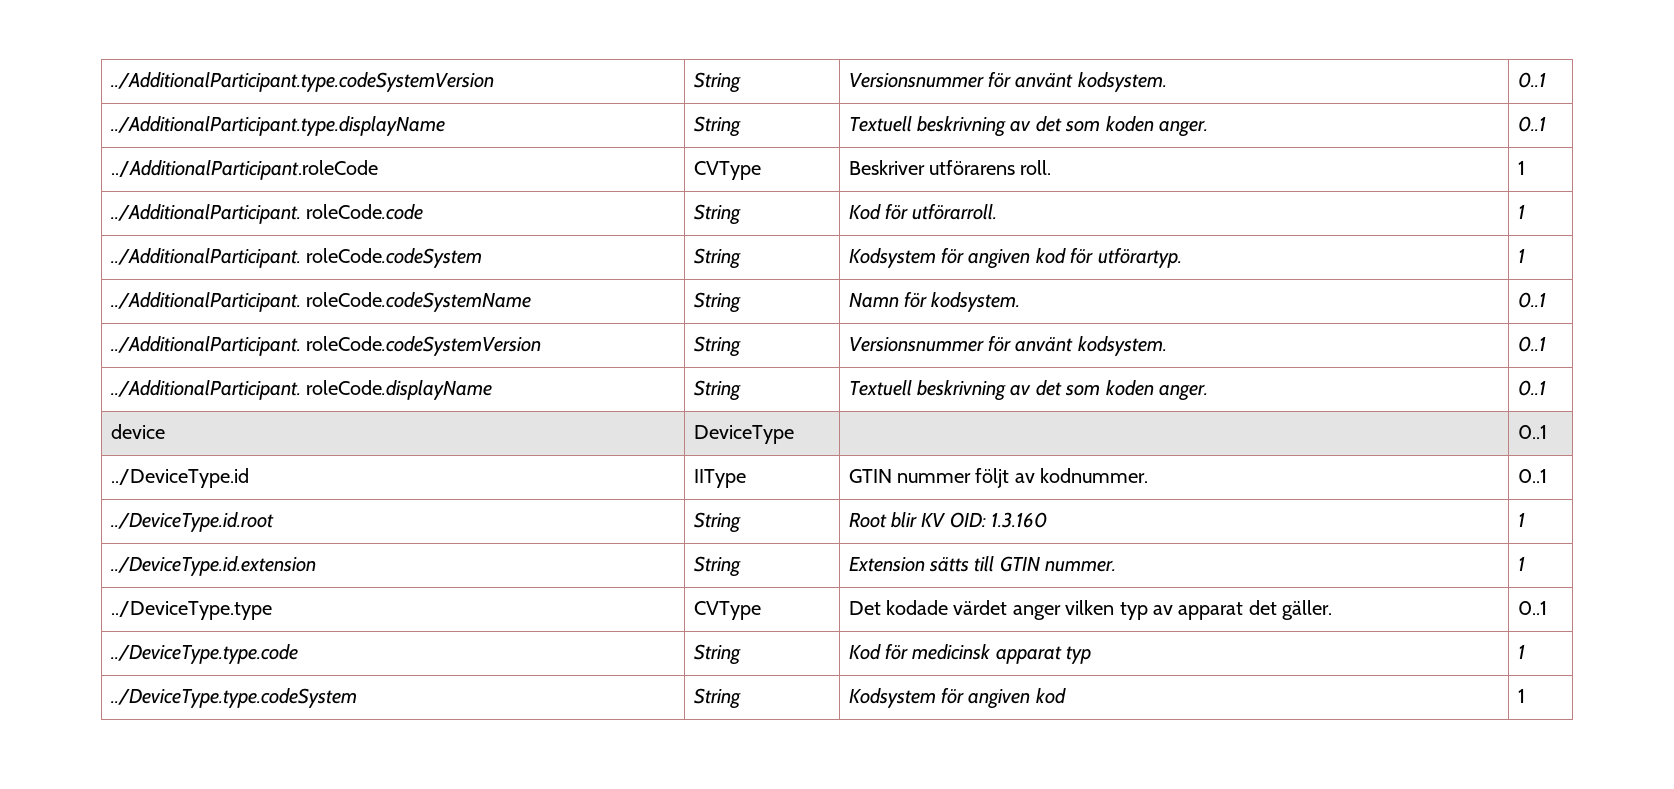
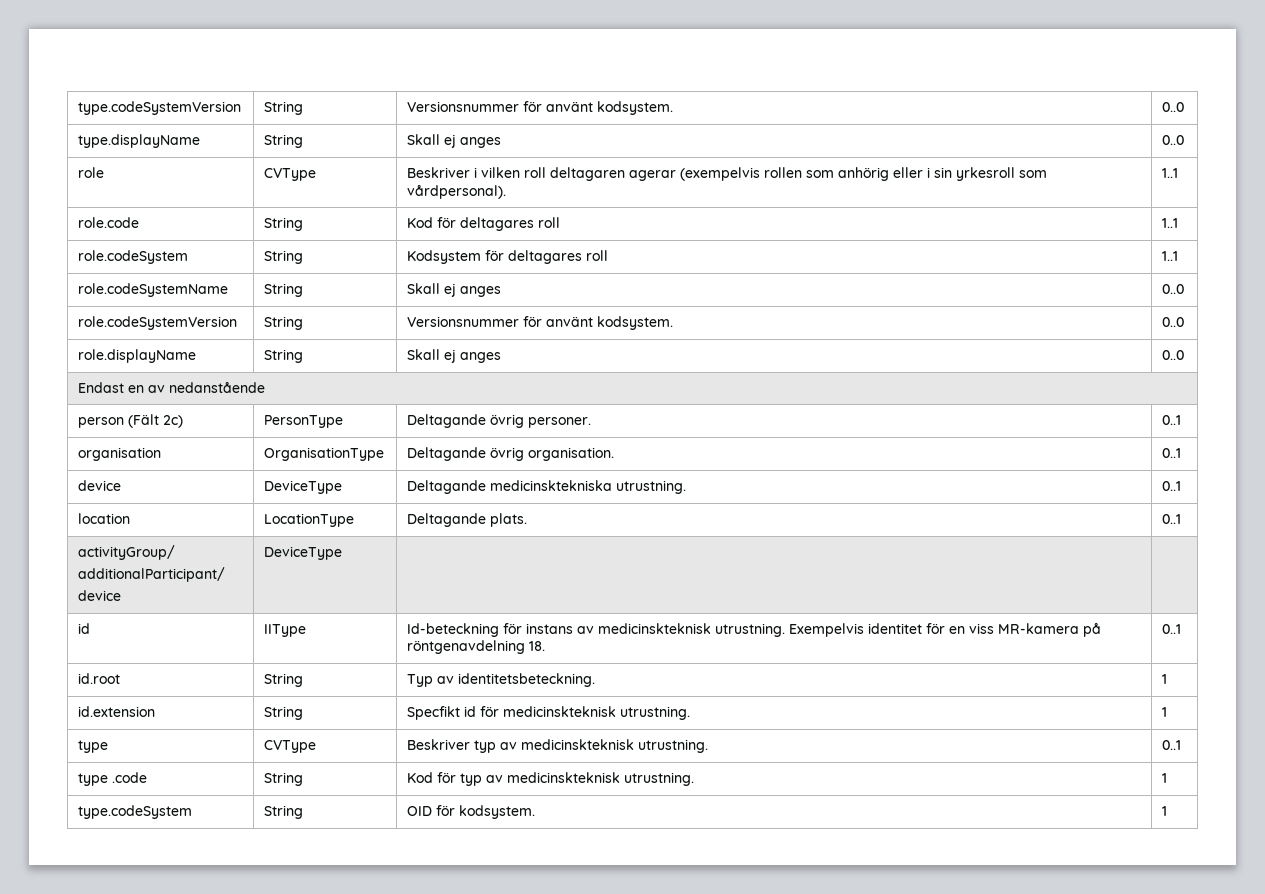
[110,72,494,92] [693,72,741,93] [848,72,1167,92] [1517,72,1546,88] [110,116,445,136] [693,116,741,137] [848,116,1209,137] [1517,116,1546,132] [110,160,378,180] [693,161,761,180] [848,160,1052,175] [1517,161,1525,175] [110,204,424,224] [693,204,741,225] [848,204,998,220] [1517,205,1525,219] [110,248,483,268] [693,248,741,269] [848,248,1182,269] [1517,249,1525,263] [110,292,532,312] [693,292,741,313] [848,292,1021,312] [1517,292,1546,308] [110,336,542,356] [693,336,741,357] [848,336,1167,356] [1517,336,1546,352] [110,380,493,400] [693,380,741,401] [848,380,1209,401] [1517,380,1546,396] [110,424,165,439] [693,425,794,444] [1517,425,1547,439] [110,468,249,488] [693,469,746,488] [848,468,1149,488] [1517,469,1547,483] [110,512,274,532] [693,512,741,533] [848,512,1048,528] [1517,513,1525,527] [110,556,316,576] [693,556,741,577] [848,556,1117,572] [1517,557,1525,571] [110,601,272,620] [693,601,761,620] [848,600,1333,620] [1517,601,1547,615] [110,644,298,664] [693,644,741,665] [848,644,1092,664] [1517,645,1525,659] [110,688,357,708] [693,688,741,709] [848,688,1066,709] ../AdditionalParticipant.type.codeSystemVersion | String | Versionsnummer för använt kodsystem. | 0..1 // ../AdditionalParticipant.type.displayName | String | Textuell beskrivning av det som koden anger. | 0..1 // ../AdditionalParticipant.roleCode | CVType | Beskriver utförarens roll. | 1 // ../AdditionalParticipant. roleCode.code | String | Kod för utförarroll. | 1 // ../AdditionalParticipant. roleCode.codeSystem | String | Kodsystem för angiven kod för utförartyp. | 1 // ../AdditionalParticipant. roleCode.codeSystemName | String | Namn för kodsystem. | 0..1 // ../AdditionalParticipant. roleCode.codeSystemVersion | String | Versionsnummer för använt kodsystem. | 0..1 // ../AdditionalParticipant. roleCode.displayName | String | Textuell beskrivning av det som koden anger. | 0..1 // device | DeviceType | | 0..1 // ../DeviceType.id | IIType | GTIN nummer följt av kodnummer. | 0..1 // ../DeviceType.id.root | String | Root blir KV OID: 1.3.160 | 1 // ../DeviceType.id.extension | String | Extension sätts till GTIN nummer. | 1 // ../DeviceType.type | CVType | Det kodade värdet anger vilken typ av apparat det gäller. | 0..1 // ../DeviceType.type.code | String | Kod för medicinsk apparat typ | 1 // ../DeviceType.type.codeSystem | String | Kodsystem för angiven kod -> [78,101,242,115] [264,101,304,115] [407,101,674,115] [1162,102,1185,112] [78,134,201,148] [264,134,304,148] [407,134,502,148] [1162,135,1185,145] [78,167,105,178] [264,168,317,181] [407,167,1048,181] [407,184,507,199] [1162,168,1179,178] [78,217,140,228] [264,217,304,231] [407,217,561,231] [1162,218,1179,228] [78,250,189,264] [264,250,304,264] [407,250,609,264] [1162,251,1179,261] [78,283,229,297] [264,283,304,297] [407,283,502,297] [1162,284,1185,294] [78,316,238,330] [264,316,304,330] [407,316,674,330] [1162,317,1185,327] [78,349,197,363] [264,349,304,363] [407,349,502,363] [1162,350,1185,360] [78,381,266,393] [78,414,184,428] [264,415,344,428] [407,414,592,428] [1162,415,1182,425] [78,447,162,461] [264,447,385,461] [407,447,615,461] [1162,448,1182,458] [78,480,122,491] [264,480,343,494] [407,480,687,494] [1162,481,1182,491] [78,513,131,524] [264,513,355,527] [407,513,528,527] [1162,514,1182,524] [78,545,176,560] [78,567,226,582] [78,590,122,601] [264,546,343,560] [78,623,91,634] [264,624,307,637] [407,622,1102,637] [407,640,546,654] [1162,624,1182,634] [78,673,121,684] [264,673,304,687] [407,673,596,687] [1162,674,1168,684] [78,706,156,717] [264,706,304,720] [407,706,691,720] [1162,707,1168,717] [78,740,109,753] [264,740,317,753] [407,739,709,753] [1162,740,1182,750] [78,772,148,786] [264,772,304,786] [407,772,695,786] [1162,773,1168,783] [78,805,193,819] [264,805,304,819] [407,805,536,819] type.codeSystemVersion | String | Versionsnummer för använt kodsystem. | 0..0 // type.displayName | String | Skall ej anges | 0..0 // role | CVType | Beskriver i vilken roll deltagaren agerar (exempelvis rollen som anhörig eller i sin yrkesroll som vårdpersonal). | 1..1 // role.code | String | Kod för deltagares roll | 1..1 // role.codeSystem | String | Kodsystem för deltagares roll | 1..1 // role.codeSystemName | String | Skall ej anges | 0..0 // role.codeSystemVersion | String | Versionsnummer för använt kodsystem. | 0..0 // role.displayName | String | Skall ej anges | 0..0 // Endast en av nedanstående // person (Fält 2c) | PersonType | Deltagande övrig personer. | 0..1 // organisation | OrganisationType | Deltagande övrig organisation. | 0..1 // device | DeviceType | Deltagande medicinsktekniska utrustning. | 0..1 // location | LocationType | Deltagande plats. | 0..1 // activityGroup/ // additionalParticipant/ // device | DeviceType | | // id | IIType | Id-beteckning för instans av medicinskteknisk utrustning. Exempelvis identitet för en viss MR-kamera på röntgenavdelning 18. | 0..1 // id.root | String | Typ av identitetsbeteckning. | 1 // id.extension | String | Specfikt id för medicinskteknisk utrustning. | 1 // type | CVType | Beskriver typ av medicinskteknisk utrustning. | 0..1 // type .code | String | Kod för typ av medicinskteknisk utrustning. | 1 // type.codeSystem | String | OID för kodsystem.

